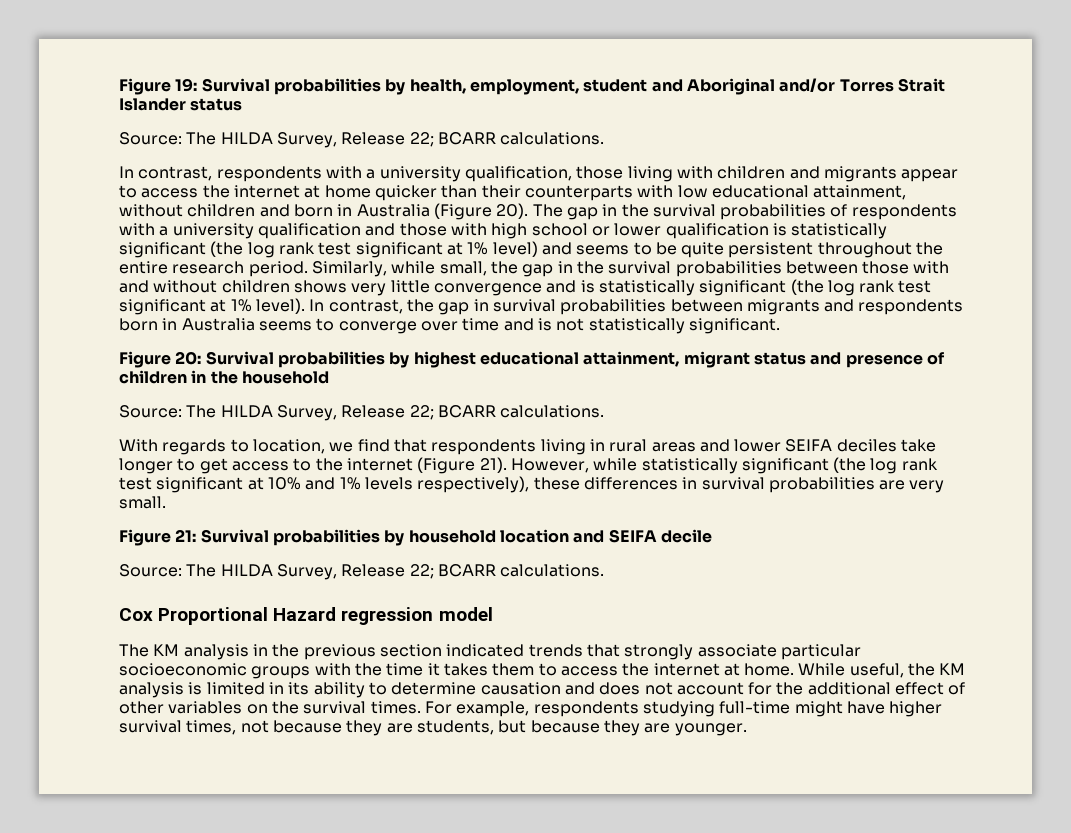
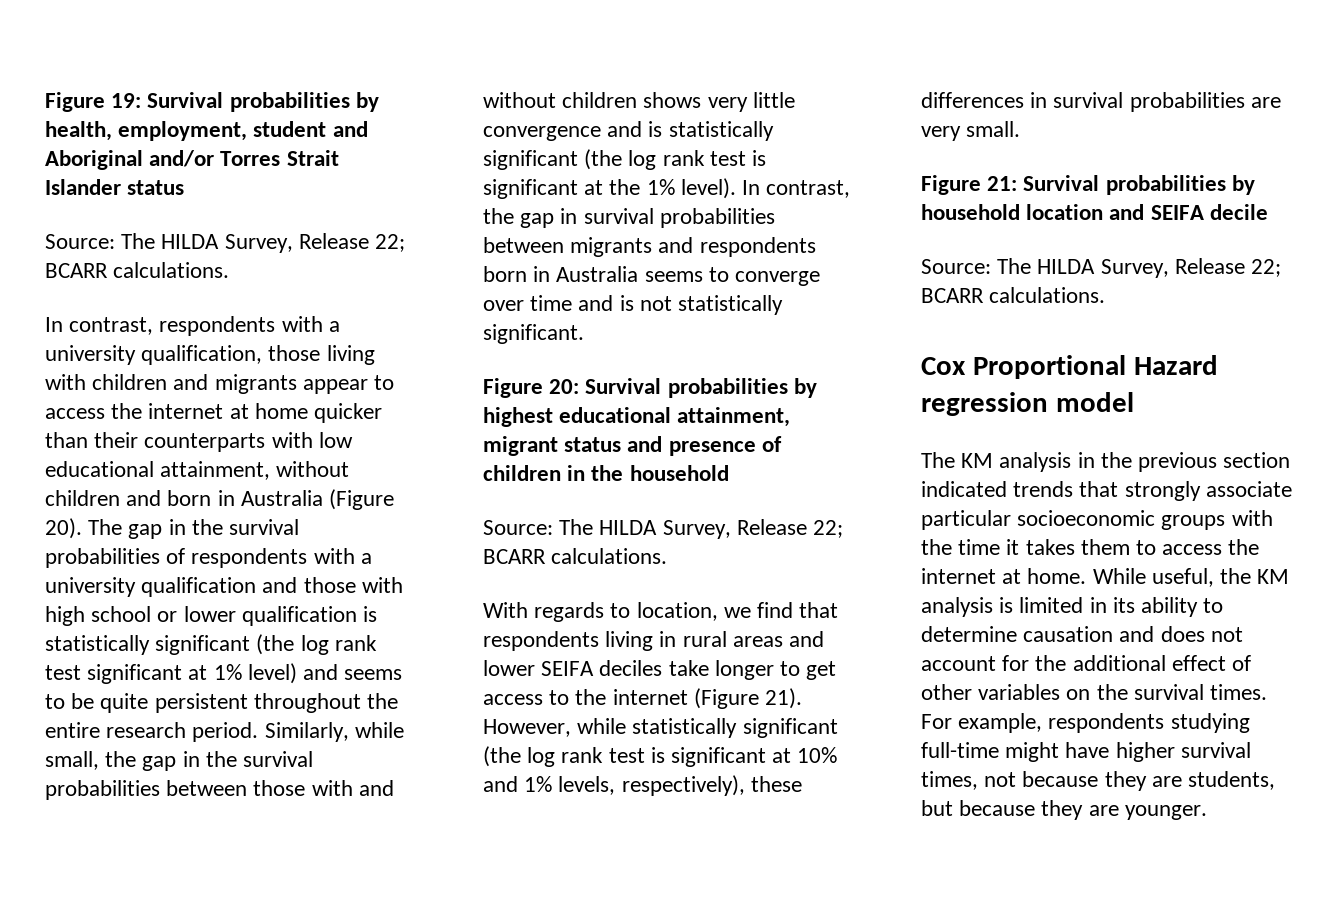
[119,299,227,315] significant at -> [752,150,767,166] [483,179,641,199] is significant at the
(152, 483) none -> [650,747,665,763] is
[364,477,413,490] levels -> [558,776,616,795] levels,

